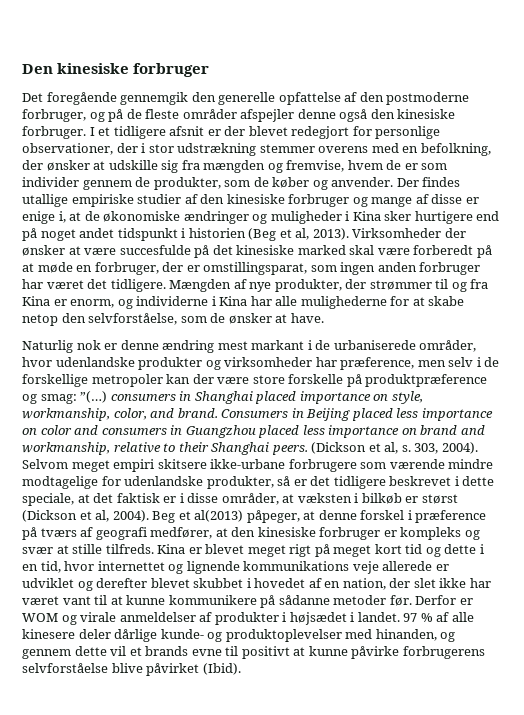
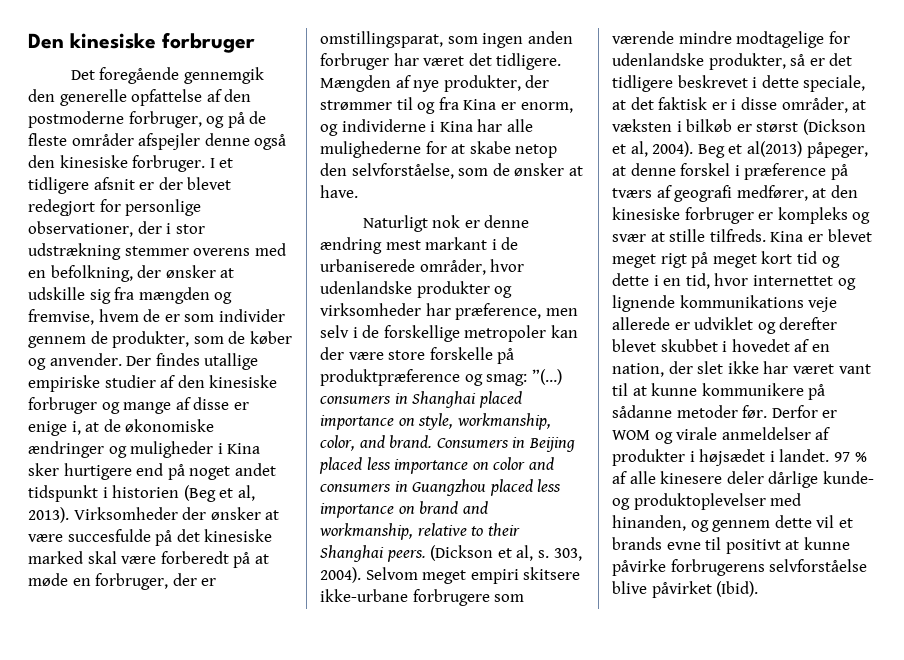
[22,340,73,353] Naturlig -> [362,215,428,232] Naturligt

